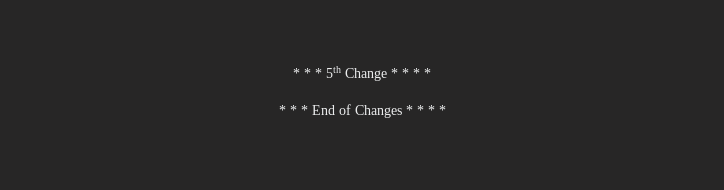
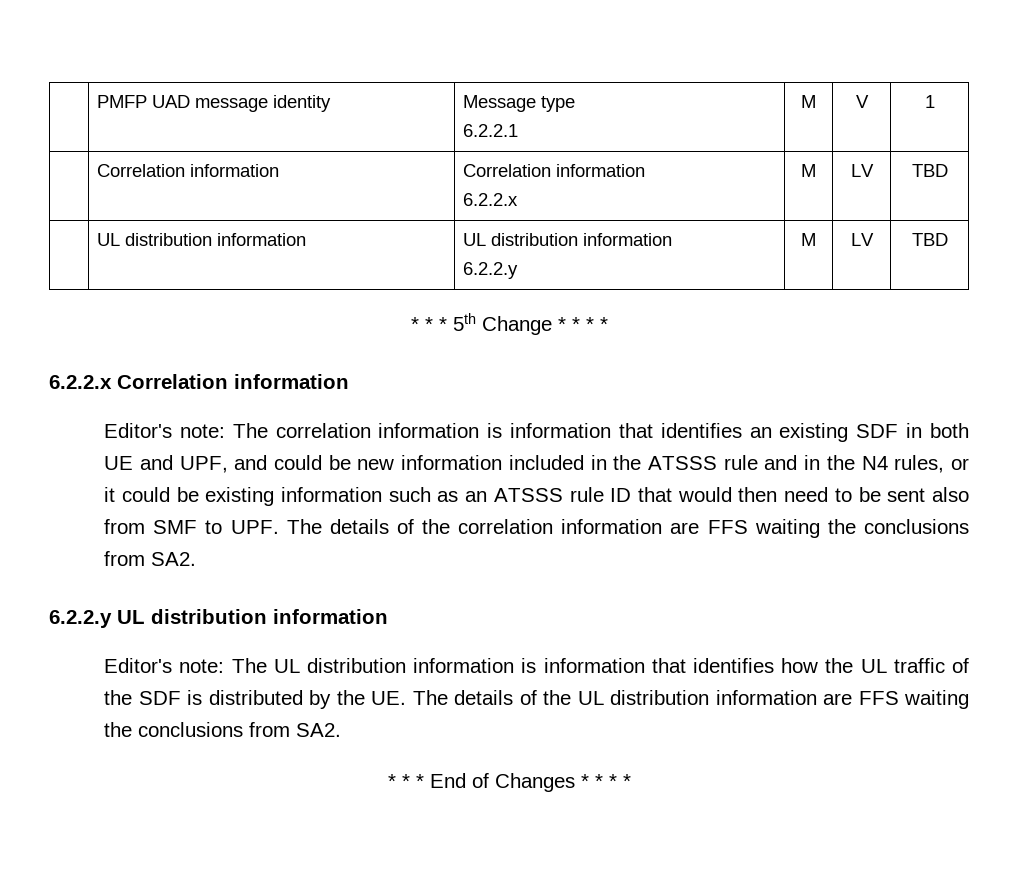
(293, 73) none -> [96,95,331,112] [462,95,575,112] [462,124,518,137] [801,95,816,108] [855,95,869,108] [924,95,935,108] [96,164,279,177] [462,164,645,177] [462,193,518,206] [801,164,816,177] [850,164,874,177] [911,164,948,177] [96,233,306,246] [462,233,672,246] [462,262,518,279] [801,233,816,246] [850,233,874,246] [911,233,948,246] | PMFP UAD message identity | Message type // 6.2.2.1 | M | V | 1 // | Correlation information | Correlation information // 6.2.2.x | M | LV | TBD // | UL distribution information | UL distribution information // 6.2.2.y | M | LV | TBD //
(431, 73) none -> [49,374,349,389] [104,423,970,442] [104,455,970,473] [104,487,970,506] [104,519,969,538] [104,551,197,566] [49,609,388,628] [104,658,969,673] [104,690,970,709] [104,722,342,737] // 6.2.2.x Correlation information // Editor's note: The correlation information is information that identifies an existing SDF in both UE and UPF, and could be new information included in the ATSSS rule and in the N4 rules, or it could be existing information such as an ATSSS rule ID that would then need to be sent also from SMF to UPF. The details of the correlation information are FFS waiting the conclusions from SA2. // 6.2.2.y UL distribution information // Editor's note: The UL distribution information is information that identifies how the UL traffic of the SDF is distributed by the UE. The details of the UL distribution information are FFS waiting the conclusions from SA2.

